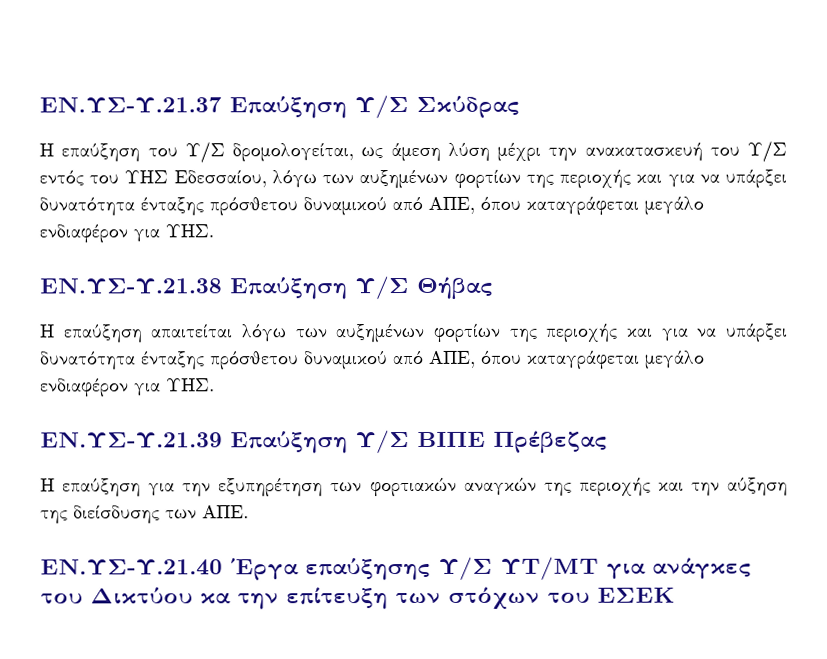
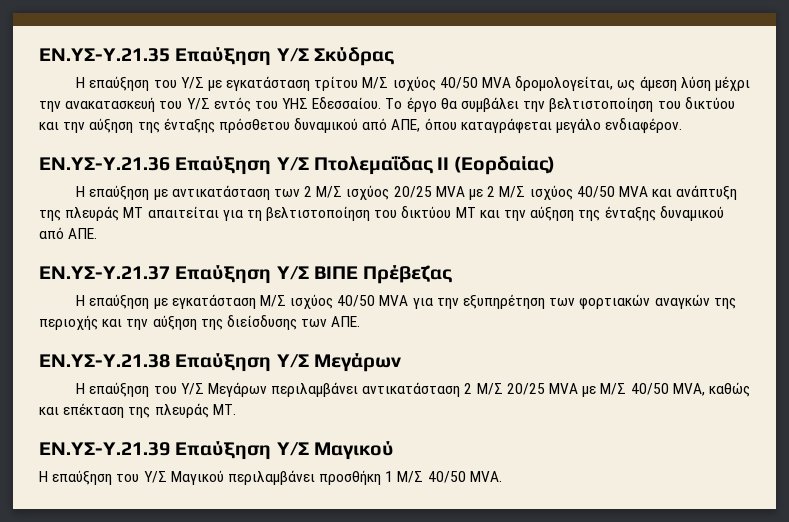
[39,97,222,114] ΕΝ.ΥΣ-Υ.21.37 -> [39,48,170,62] ΕΝ.ΥΣ-Υ.21.35
(225, 152) none -> [207,76,512,91] με εγκατάσταση τρίτου Μ/Σ ισχύος 40/50 MVA
[173,169,788,189] [39,196,704,217] [39,224,214,244] [39,276,493,300] [39,323,788,343] [40,350,705,371] [40,378,215,398] [40,432,223,449] Εδεσσαίου, λόγω των αυξημένων φορτίων της περιοχής και για να υπάρξει δυνατότητα ένταξης πρόσθετου δυναμικού από ΑΠΕ, όπου καταγράφεται μεγάλο ενδιαφέρον για ΥΗΣ. // ΕΝ.ΥΣ-Υ.21.38 Επαύξηση Υ/Σ Θήβας // Η επαύξηση απαιτείται λόγω των αυξημένων φορτίων της περιοχής και για να υπάρξει δυνατότητα ένταξης πρόσθετου δυναμικού από ΑΠΕ, όπου καταγράφεται μεγάλο ενδιαφέρον για ΥΗΣ. // ΕΝ.ΥΣ-Υ.21.39 -> [312,97,735,112] [39,118,683,134] [39,156,556,175] [76,185,738,200] [39,206,724,221] [39,227,98,239] [39,266,170,280] Εδεσσαίου. Το έργο θα συμβάλει την βελτιστοποίηση του δικτύου και την αύξηση της ένταξης πρόσθετου δυναμικού από ΑΠΕ, όπου καταγράφεται μεγάλο ενδιαφέρον. // ΕΝ.ΥΣ-Υ.21.36 Επαύξηση Υ/Σ Πτολεμαΐδας ΙΙ (Εορδαίας) // Η επαύξηση με αντικατάσταση των 2 Μ/Σ ισχύος 20/25 MVA με 2 Μ/Σ ισχύος 40/50 MVA και ανάπτυξη της πλευράς ΜΤ απαιτείται για τη βελτιστοποίηση του δικτύου ΜΤ και την αύξηση της ένταξης δυναμικού από ΑΠΕ. // ΕΝ.ΥΣ-Υ.21.37
(142, 487) none -> [153,294,409,309] με εγκατάσταση Μ/Σ ισχύος 40/50 MVA
[40,556,752,581] [40,586,675,610] ΕΝ.ΥΣ-Υ.21.40 Έργα επαύξησης Υ/Σ ΥΤ/ΜΤ για ανάγκες του Δικτύου κα την επίτευξη των στόχων του ΕΣΕΚ -> [39,353,401,372] [76,382,750,397] [39,403,236,418] [39,441,394,460] [39,470,502,485] ΕΝ.ΥΣ-Υ.21.38 Επαύξηση Υ/Σ Μεγάρων // Η επαύξηση του Υ/Σ Μεγάρων περιλαμβάνει αντικατάσταση 2 Μ/Σ 20/25 MVA με Μ/Σ 40/50 MVA, καθώς και επέκταση της πλευράς ΜΤ. // ΕΝ.ΥΣ-Υ.21.39 Επαύξηση Υ/Σ Μαγικού // Η επαύξηση του Υ/Σ Μαγικού περιλαμβάνει προσθήκη 1 Μ/Σ 40/50 MVA.

